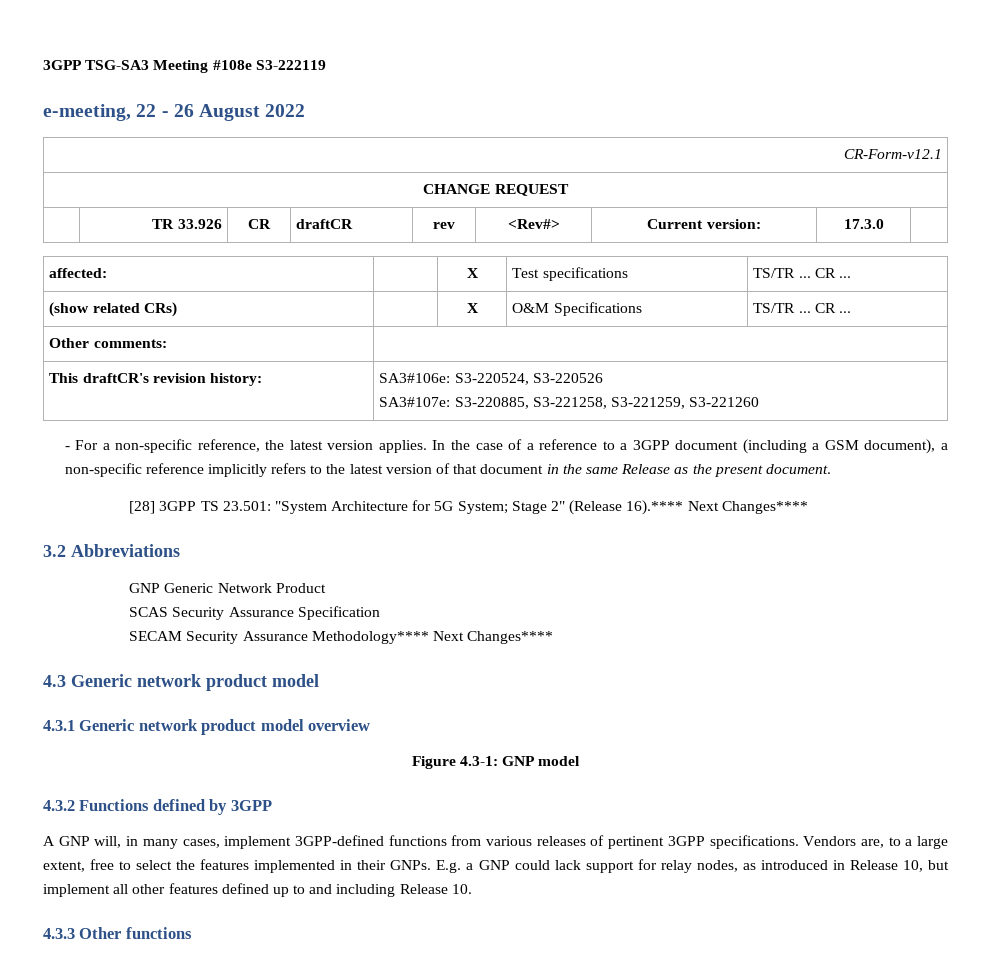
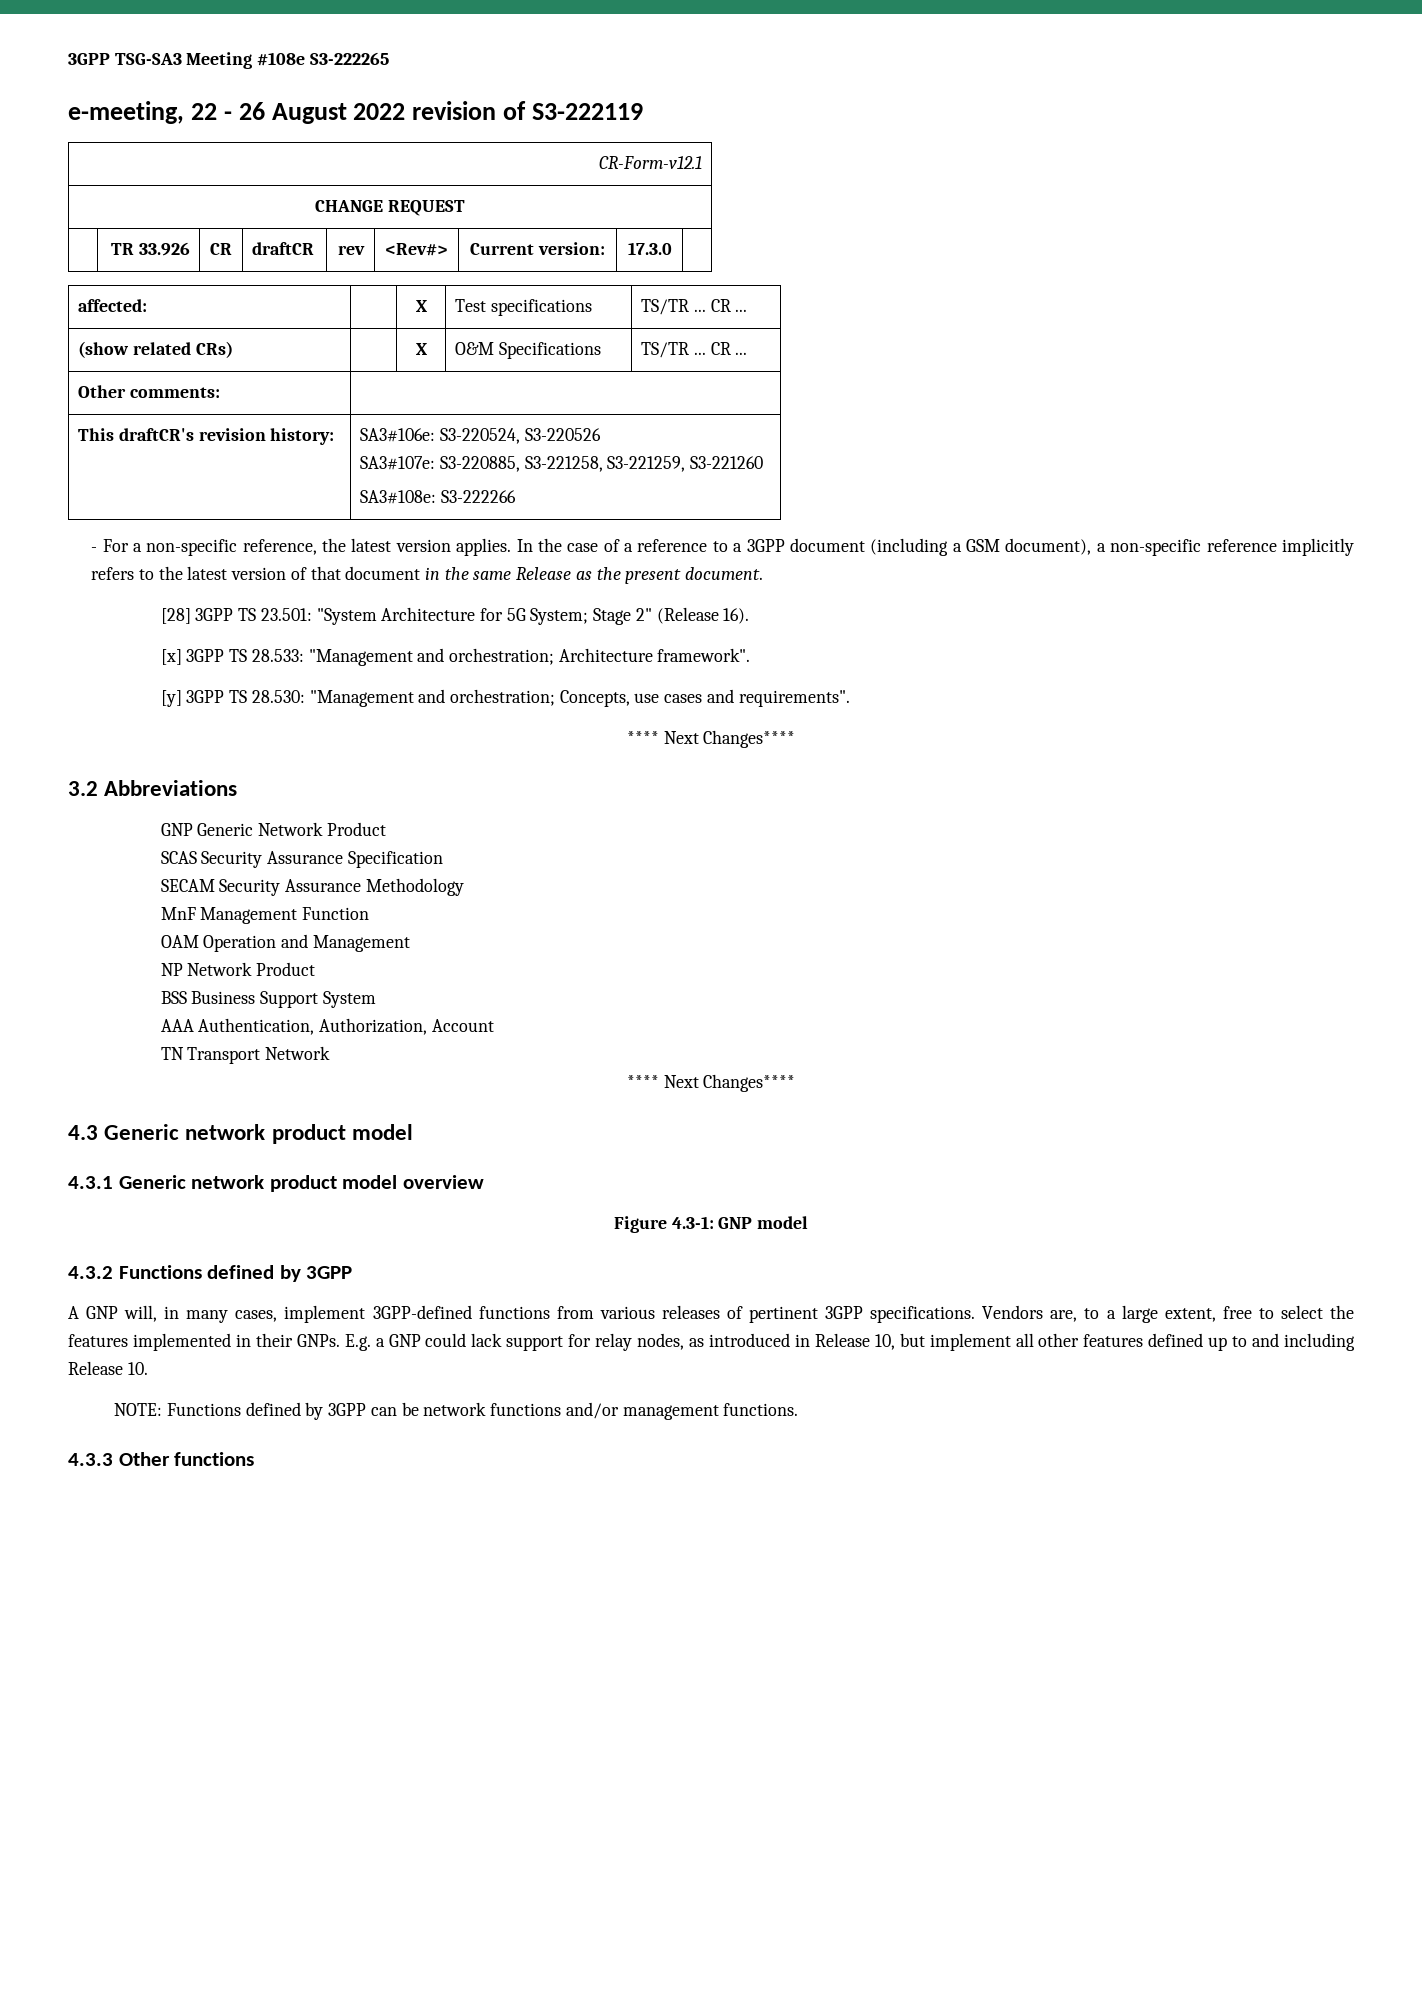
[255,60,326,70] S3-222119 -> [309,52,389,65] S3-222265
(306, 110) none -> [412,101,644,120] revision of S3-222119
(760, 402) none -> [360,490,517,504] // SA3#108e: S3-222266
[626,500,684,515] 16).**** -> [723,608,750,624] [160,648,751,666] [160,689,850,707] [626,731,659,744] 16). // [x] 3GPP TS 28.533: "Management and orchestration; Architecture framework". // [y] 3GPP TS 28.530: "Management and orchestration; Concepts, use cases and requirements". // ****
[311,631,429,644] Methodology**** -> [365,878,464,896] [160,907,370,924] [160,934,410,952] [160,962,316,976] [160,991,376,1008] [160,1018,494,1035] [160,1046,331,1064] [626,1075,659,1088] Methodology // MnF Management Function // OAM Operation and Management // NP Network Product // BSS Business Support System // AAA Authentication, Authorization, Account // TN Transport Network // ****
(472, 889) none -> [114,1402,799,1420] // NOTE: Functions defined by 3GPP can be network functions and/or management functions.

